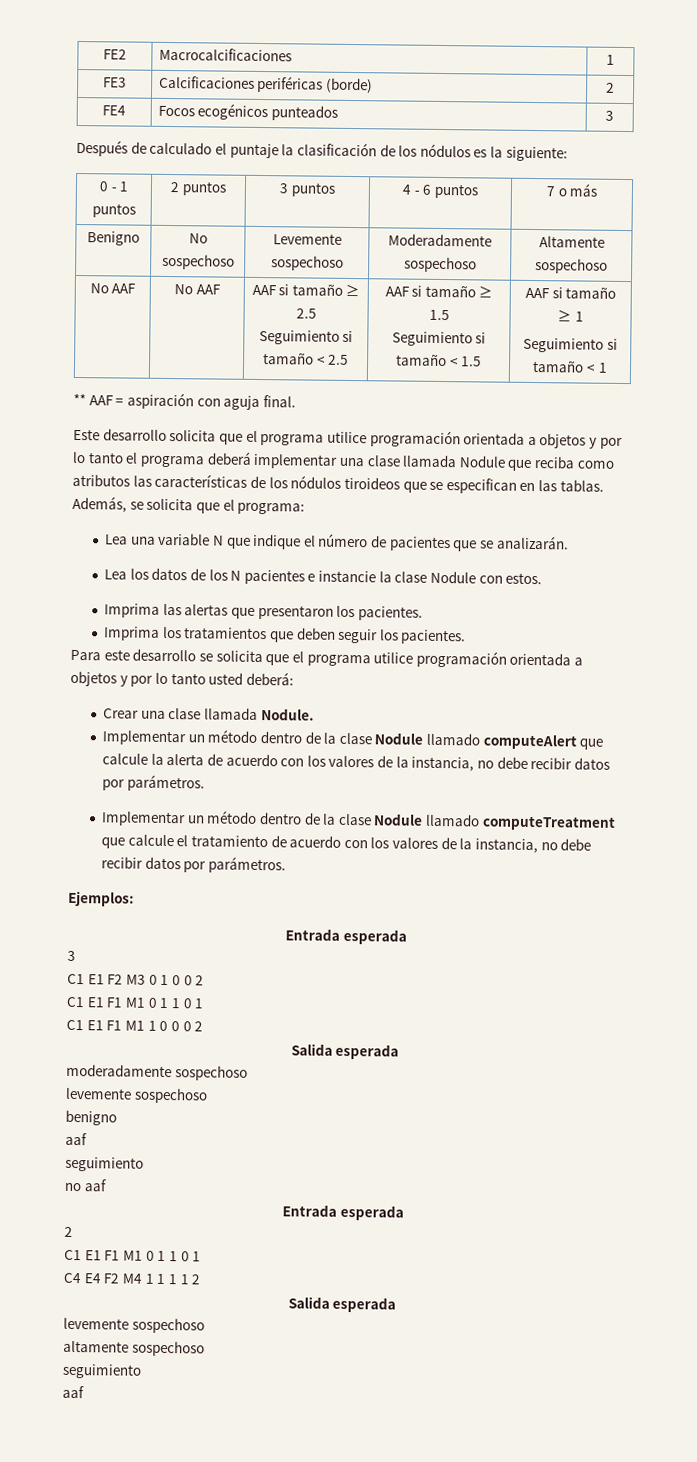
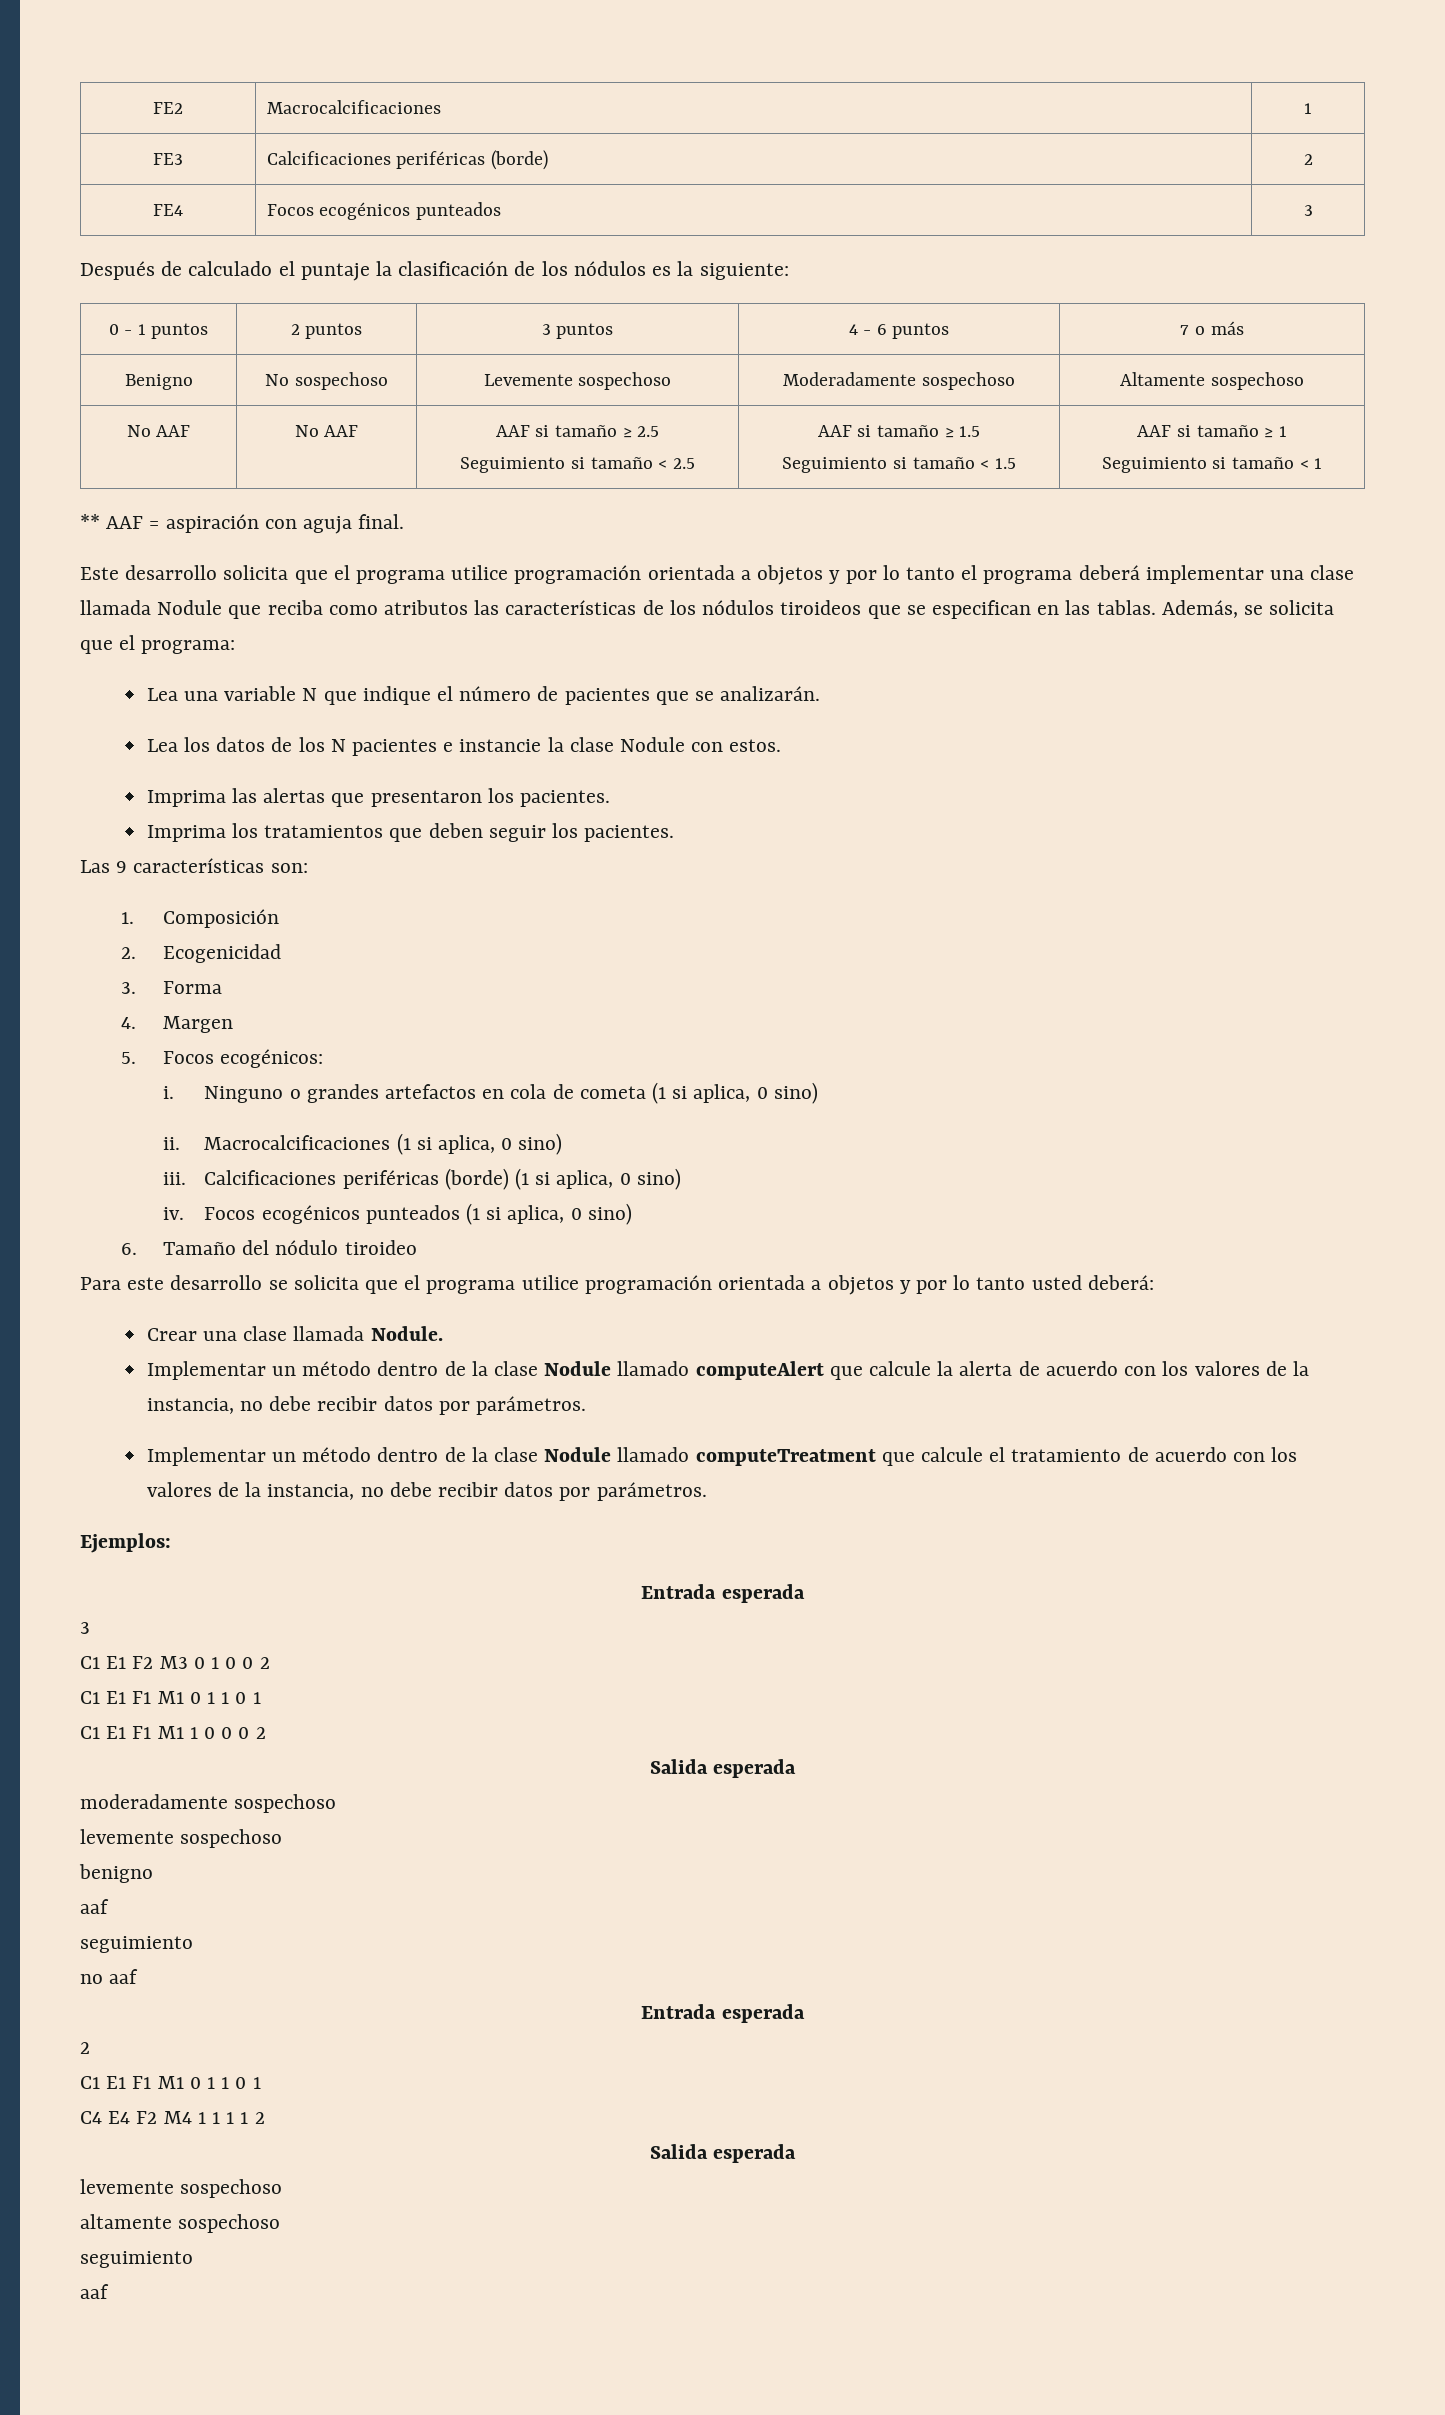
(467, 637) none -> [80,858,308,873] [121,909,279,928] [121,944,281,963] [121,981,222,994] [121,1016,233,1033] [121,1049,324,1068] [162,1082,818,1104] [162,1133,563,1155] [162,1168,681,1190] [162,1203,632,1225] [121,1240,417,1255] // Las 9 características son: // 1. Composición // 2. Ecogenicidad // 3. Forma // 4. Margen // 5. Focos ecogénicos: // i. Ninguno o grandes artefactos en cola de cometa (1 si aplica, 0 sino) // ii. Macrocalcificaciones (1 si aplica, 0 sino) // iii. Calcificaciones periféricas (borde) (1 si aplica, 0 sino) // iv. Focos ecogénicos punteados (1 si aplica, 0 sino) // 6. Tamaño del nódulo tiroideo

